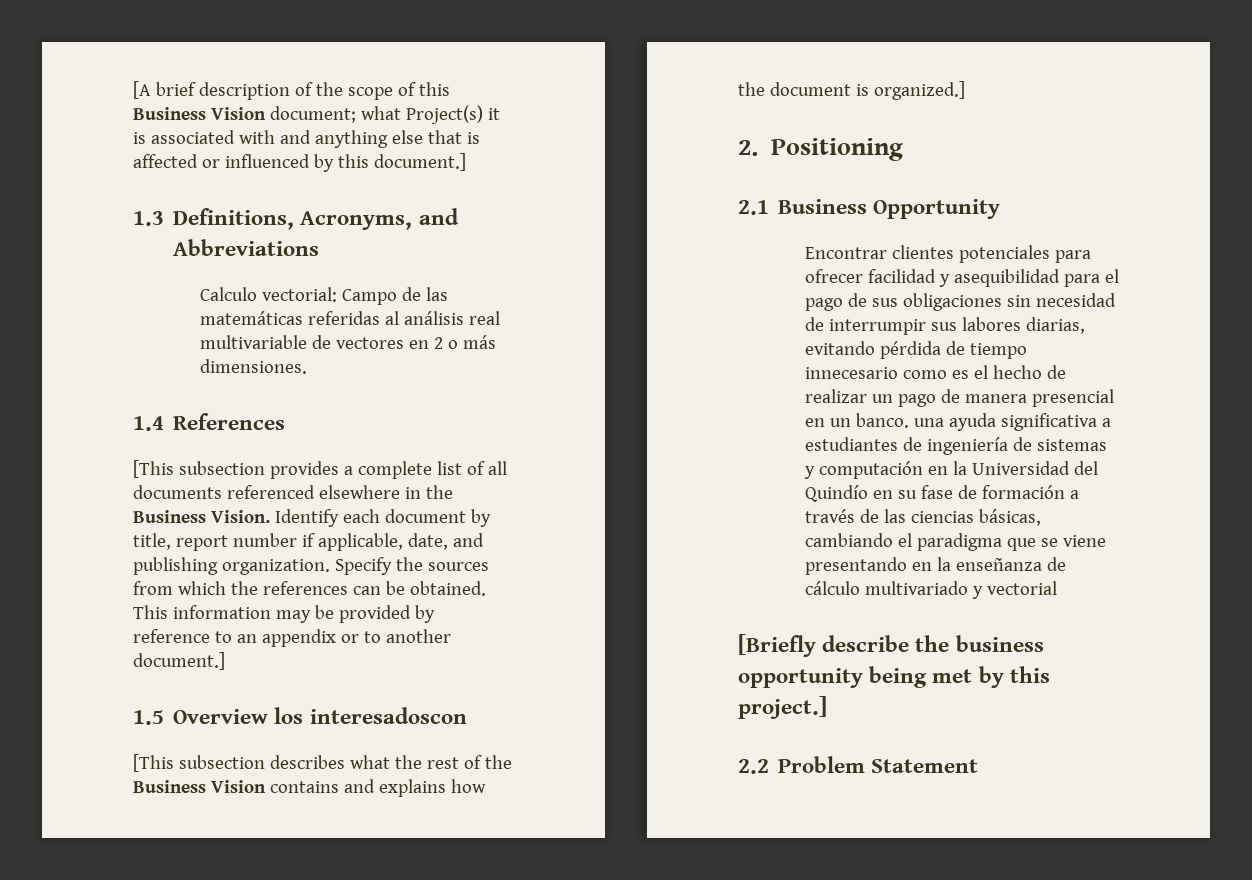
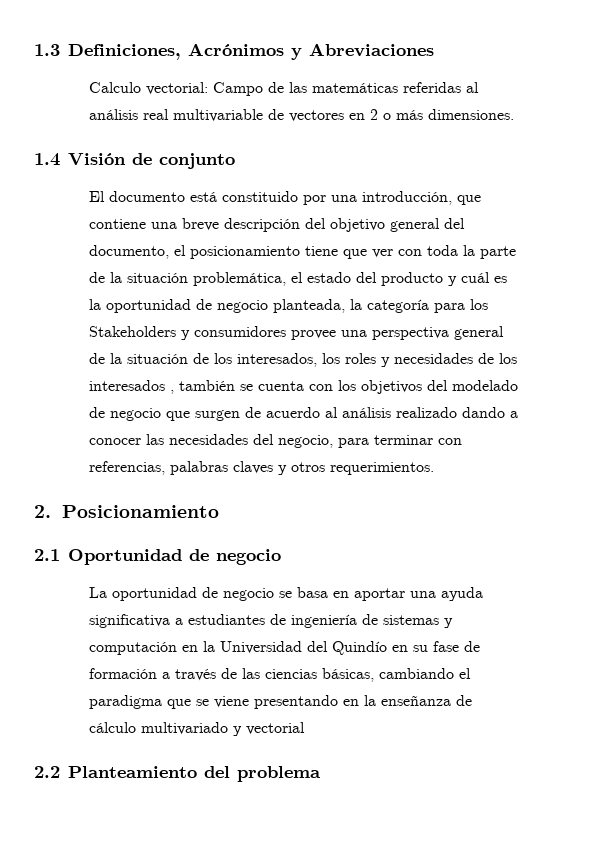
[133,81,450,100] [133,105,500,124] [133,130,480,148] [133,153,466,172] [133,208,459,230] [173,239,320,256] [A brief description of the scope of this Business Vision document; what Project(s) it is associated with and anything else that is affected or influenced by this document.] // 1.3 Definitions, Acronyms, and Abbreviations -> [34,43,434,60] 1.3 Definiciones, Acrónimos y Abreviaciones
[173,413,286,430] [133,460,507,479] [133,485,453,499] [133,509,491,527] [133,533,484,551] [133,557,489,575] [133,581,486,596] [133,605,435,623] [133,629,451,647] [133,652,225,670] [133,707,467,725] [133,754,512,772] [133,779,486,797] [738,81,965,100] [738,138,904,161] [738,199,1001,219] [804,245,1091,263] [804,269,1119,287] [804,293,1116,311] [804,317,1085,335] [804,341,1027,359] [804,365,1066,379] [804,389,1114,407] [804,413,909,428] References // [This subsection provides a complete list of all documents referenced elsewhere in the Business Vision. Identify each document by title, report number if applicable, date, and publishing organization. Specify the sources from which the references can be obtained. This information may be provided by reference to an appendix or to another document.] // 1.5 Overview los interesadoscon // [This subsection describes what the rest of the Business Vision contains and explains how the document is organized.] // 2. Positioning // 2.1 Business Opportunity // Encontrar clientes potenciales para ofrecer facilidad y asequibilidad para el pago de sus obligaciones sin necesidad de interrumpir sus labores diarias, evitando pérdida de tiempo innecesario como es el hecho de realizar un pago de manera presencial en un banco. -> [68,153,235,169] [89,191,482,205] [89,218,466,232] [89,245,517,259] [89,272,508,286] [89,299,489,313] [89,326,505,340] [89,353,518,367] [89,380,519,394] [89,407,519,421] [89,434,463,448] [89,461,435,475] [34,505,219,518] [34,549,281,565] [89,587,406,601] Visión de conjunto // El documento está constituido por una introducción, que contiene una breve descripción del objetivo general del documento, el posicionamiento tiene que ver con toda la parte de la situación problemática, el estado del producto y cuál es la oportunidad de negocio planteada, la categoría para los Stakeholders y consumidores provee una perspectiva general de la situación de los interesados, los roles y necesidades de los interesados , también se cuenta con los objetivos del modelado de negocio que surgen de acuerdo al análisis realizado dando a conocer las necesidades del negocio, para terminar con referencias, palabras claves y otros requerimientos. // 2. Posicionamiento // 2.1 Oportunidad de negocio // La oportunidad de negocio se basa en aportar
[738,634,1044,657] [738,666,1050,688] [738,696,827,719] [738,756,979,774] [Briefly describe the business opportunity being met by this project.] // 2.2 Problem Statement -> [34,766,321,782] 2.2 Planteamiento del problema

